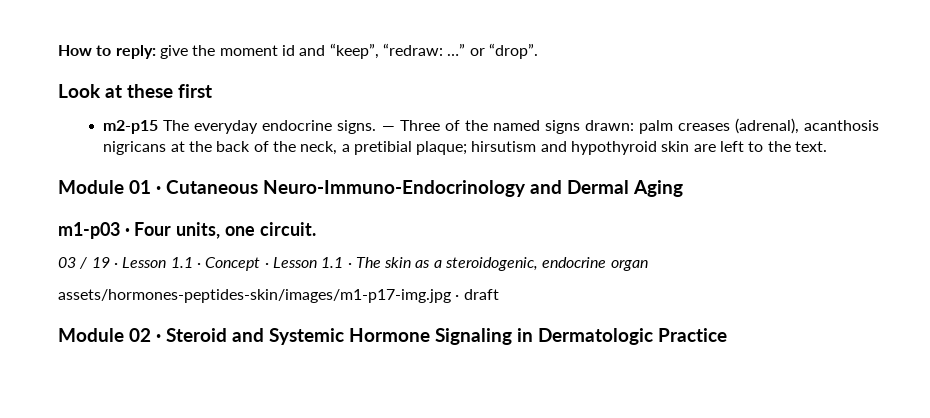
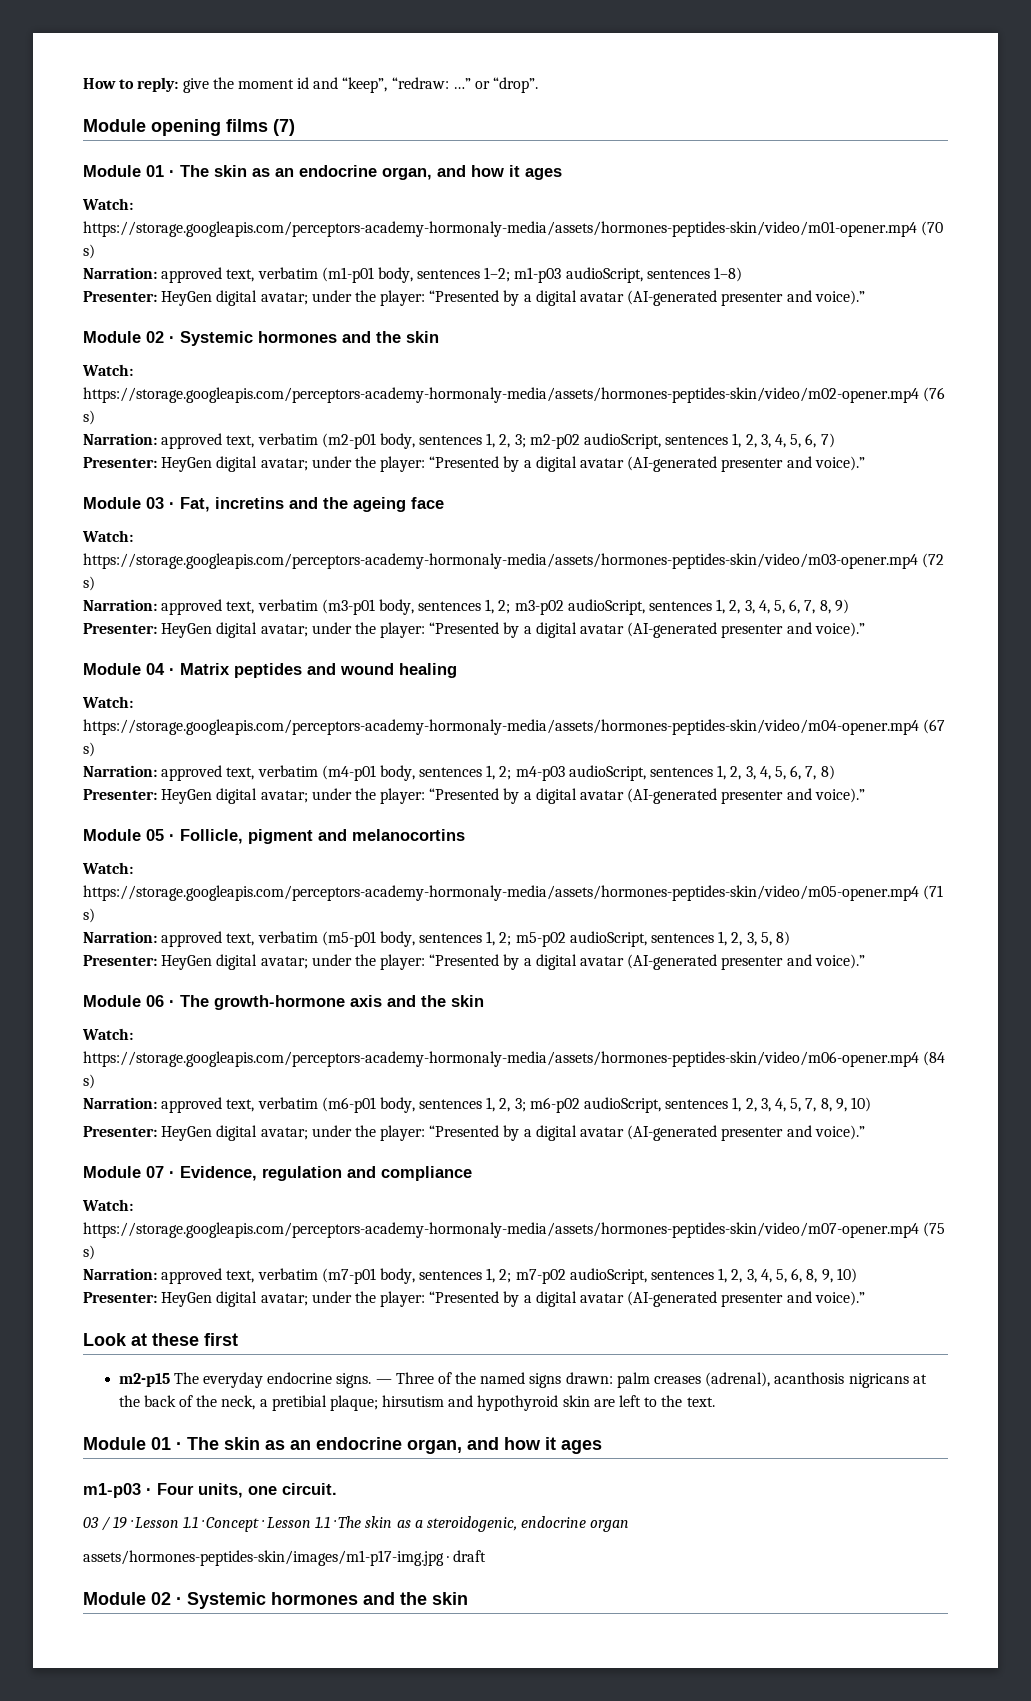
(538, 51) none -> [83,119,295,136] [83,165,562,180] [82,198,133,210] [83,221,944,237] [83,244,95,259] [83,267,743,283] [83,290,865,306] [83,331,439,346] [82,364,133,376] [83,387,946,403] [83,410,95,425] [83,433,835,449] [83,456,865,472] [83,497,444,512] [82,530,133,542] [83,553,945,569] [83,576,95,591] [83,599,849,615] [83,622,865,638] [83,663,457,678] [82,696,133,708] [83,719,946,735] [83,742,95,757] [83,765,835,781] [83,788,865,804] [83,829,465,844] [82,862,133,874] [83,885,944,901] [83,908,95,923] [83,931,790,947] [83,954,865,970] [83,995,484,1010] [82,1028,133,1040] [83,1051,946,1067] [83,1074,95,1089] [83,1097,871,1113] [83,1125,865,1141] [83,1166,472,1181] [82,1199,133,1211] [83,1222,946,1238] [83,1245,95,1260] [83,1268,857,1284] [83,1291,865,1307] // Module opening films (7) // Module 01 · The skin as an endocrine organ, and how it ages // Watch: https://storage.googleapis.com/perceptors-academy-hormonaly-media/assets/hormones-peptides-skin/video/m01-opener.mp4 (70 s) // Narration: approved text, verbatim (m1-p01 body, sentences 1–2; m1-p03 audioScript, sentences 1–8) // Presenter: HeyGen digital avatar; under the player: “Presented by a digital avatar (AI-generated presenter and voice).” // Module 02 · Systemic hormones and the skin // Watch: https://storage.googleapis.com/perceptors-academy-hormonaly-media/assets/hormones-peptides-skin/video/m02-opener.mp4 (76 s) // Narration: approved text, verbatim (m2-p01 body, sentences 1, 2, 3; m2-p02 audioScript, sentences 1, 2, 3, 4, 5, 6, 7) // Presenter: HeyGen digital avatar; under the player: “Presented by a digital avatar (AI-generated presenter and voice).” // Module 03 · Fat, incretins and the ageing face // Watch: https://storage.googleapis.com/perceptors-academy-hormonaly-media/assets/hormones-peptides-skin/video/m03-opener.mp4 (72 s) // Narration: approved text, verbatim (m3-p01 body, sentences 1, 2; m3-p02 audioScript, sentences 1, 2, 3, 4, 5, 6, 7, 8, 9) // Presenter: HeyGen digital avatar; under the player: “Presented by a digital avatar (AI-generated presenter and voice).” // Module 04 · Matrix peptides and wound healing // Watch: https://storage.googleapis.com/perceptors-academy-hormonaly-media/assets/hormones-peptides-skin/video/m04-opener.mp4 (67 s) // Narration: approved text, verbatim (m4-p01 body, sentences 1, 2; m4-p03 audioScript, sentences 1, 2, 3, 4, 5, 6, 7, 8) // Presenter: HeyGen digital avatar; under the player: “Presented by a digital avatar (AI-generated presenter and voice).” // Module 05 · Follicle, pigment and melanocortins // Watch: https://storage.googleapis.com/perceptors-academy-hormonaly-media/assets/hormones-peptides-skin/video/m05-opener.mp4 (71 s) // Narration: approved text, verbatim (m5-p01 body, sentences 1, 2; m5-p02 audioScript, sentences 1, 2, 3, 5, 8) // Presenter: HeyGen digital avatar; under the player: “Presented by a digital avatar (AI-generated presenter and voice).” // Module 06 · The growth-hormone axis and the skin // Watch: https://storage.googleapis.com/perceptors-academy-hormonaly-media/assets/hormones-peptides-skin/video/m06-opener.mp4 (84 s) // Narration: approved text, verbatim (m6-p01 body, sentences 1, 2, 3; m6-p02 audioScript, sentences 1, 2, 3, 4, 5, 7, 8, 9, 10) // Presenter: HeyGen digital avatar; under the player: “Presented by a digital avatar (AI-generated presenter and voice).” // Module 07 · Evidence, regulation and compliance // Watch: https://storage.googleapis.com/perceptors-academy-hormonaly-media/assets/hormones-peptides-skin/video/m07-opener.mp4 (75 s) // Narration: approved text, verbatim (m7-p01 body, sentences 1, 2; m7-p02 audioScript, sentences 1, 2, 3, 4, 5, 6, 8, 9, 10) // Presenter: HeyGen digital avatar; under the player: “Presented by a digital avatar (AI-generated presenter and voice).”
[166,180,683,197] Cutaneous Neuro-Immuno-Endocrinology and Dermal Aging -> [187,1437,602,1454] The skin as an endocrine organ, and how it ages
[166,328,727,345] Steroid and Systemic Hormone Signaling in Dermatologic Practice -> [187,1592,468,1609] Systemic hormones and the skin

